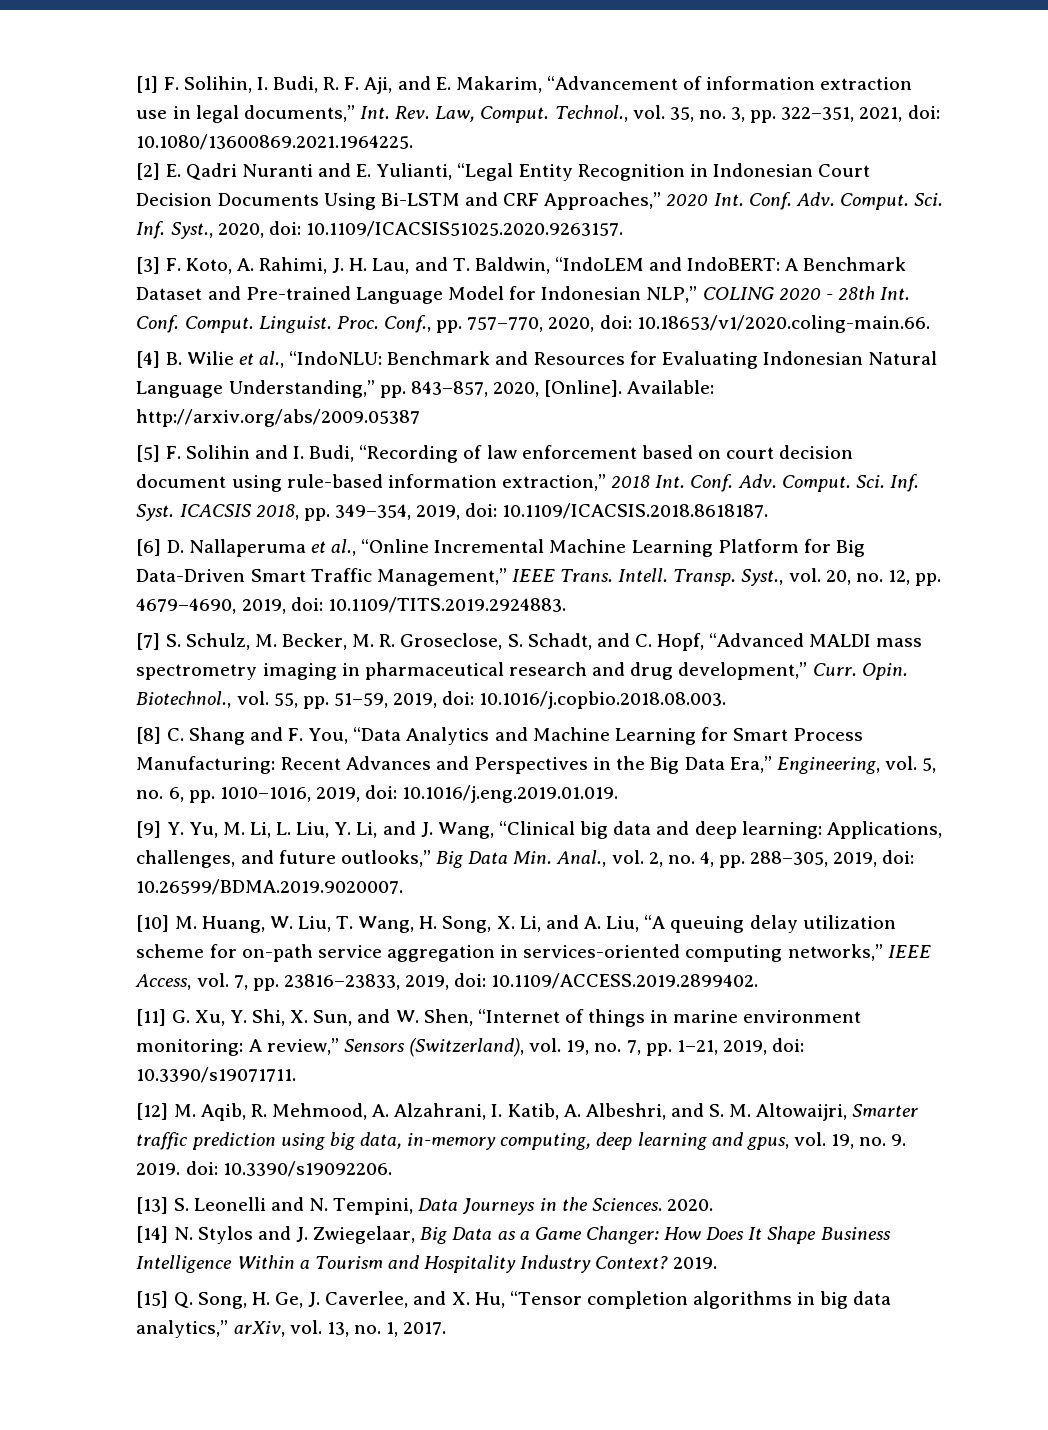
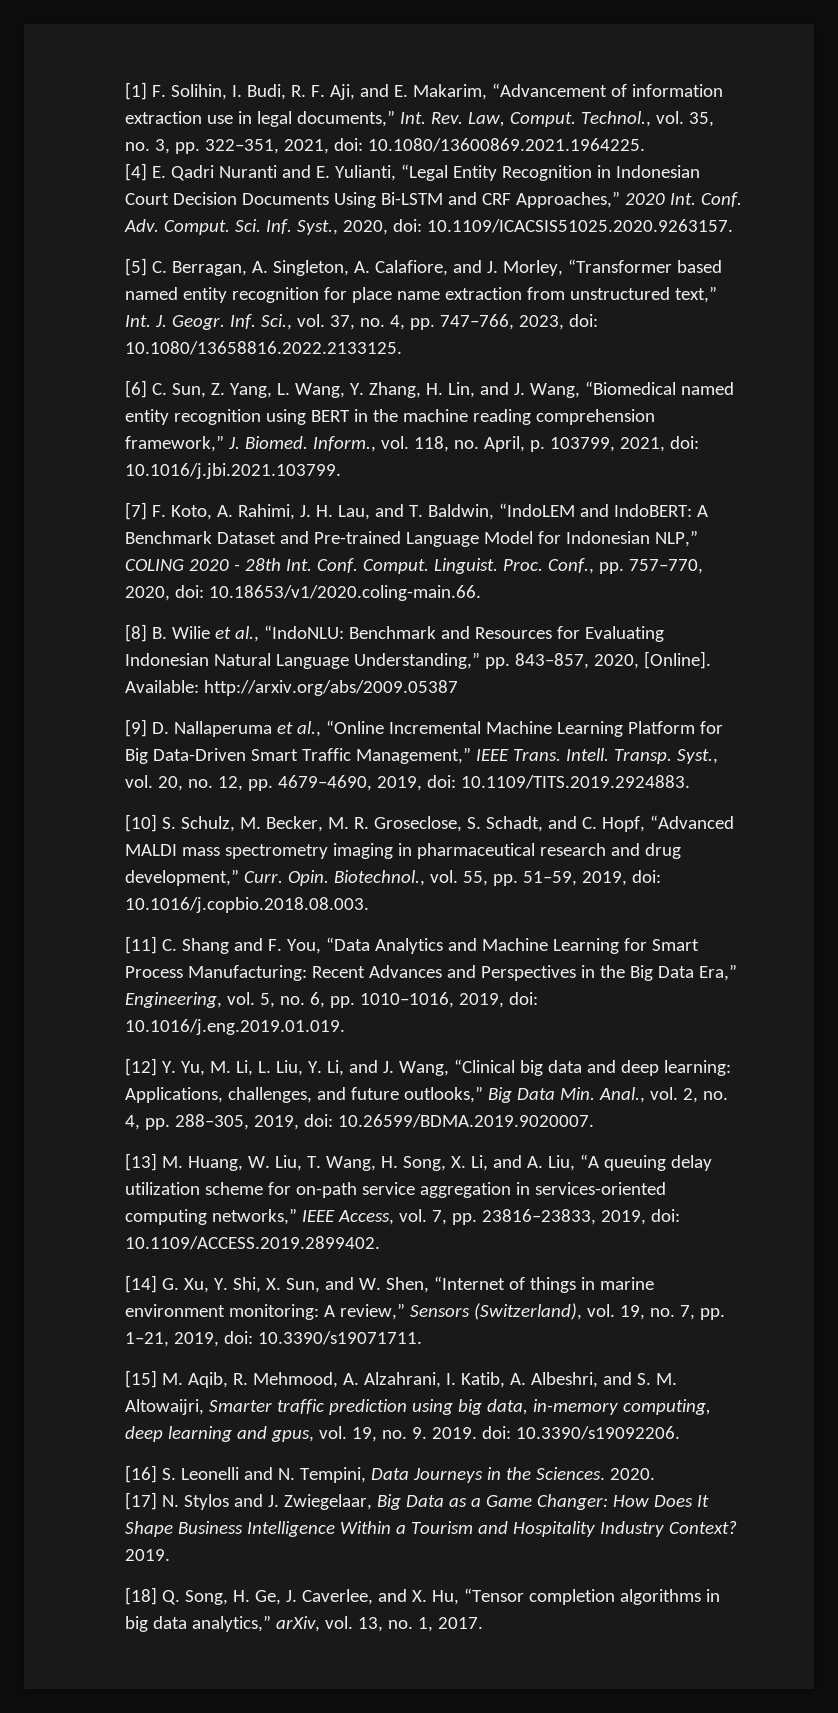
[136,163,161,180] [2] -> [125,163,148,181] [4]
[136,257,161,274] [3] -> [125,258,723,276] [125,286,718,303] [125,314,599,330] [125,341,403,355] [125,380,735,398] [125,409,656,425] [125,435,700,452] [125,463,342,479] [125,502,148,520] [5] C. Berragan, A. Singleton, A. Calafiore, and J. Morley, “Transformer based named entity recognition for place name extraction from unstructured text,” Int. J. Geogr. Inf. Sci., vol. 37, no. 4, pp. 747–766, 2023, doi: 10.1080/13658816.2022.2133125. // [6] C. Sun, Z. Yang, L. Wang, Y. Zhang, H. Lin, and J. Wang, “Biomedical named entity recognition using BERT in the machine reading comprehension framework,” J. Biomed. Inform., vol. 118, no. April, p. 103799, 2021, doi: 10.1016/j.jbi.2021.103799. // [7]
[136,351,161,368] [4] -> [125,624,148,642] [8]
[136,445,854,463] [136,474,919,492] [136,503,769,521] [136,539,162,556] [5] F. Solihin and I. Budi, “Recording of law enforcement based on court decision document using rule-based information extraction,” 2018 Int. Conf. Adv. Comput. Sci. Inf. Syst. ICACSIS 2018, pp. 349–354, 2019, doi: 10.1109/ICACSIS.2018.8618187. // [6] -> [125,719,148,737] [9]
[136,633,161,650] [7] -> [125,814,158,832] [10]
[136,727,162,744] [8] -> [125,936,158,954] [11]
[136,821,162,838] [9] -> [125,1058,158,1076] [12]
[136,915,170,932] [10] -> [125,1153,158,1171] [13]
[136,1009,167,1026] [11] -> [125,1275,158,1293] [14]
[136,1103,169,1120] [12] -> [125,1370,158,1388] [15]
[136,1197,169,1214] [13] -> [125,1465,158,1483] [16]
[136,1226,169,1243] [14] -> [125,1492,158,1510] [17]
[136,1291,169,1308] [15] -> [125,1587,158,1605] [18]

